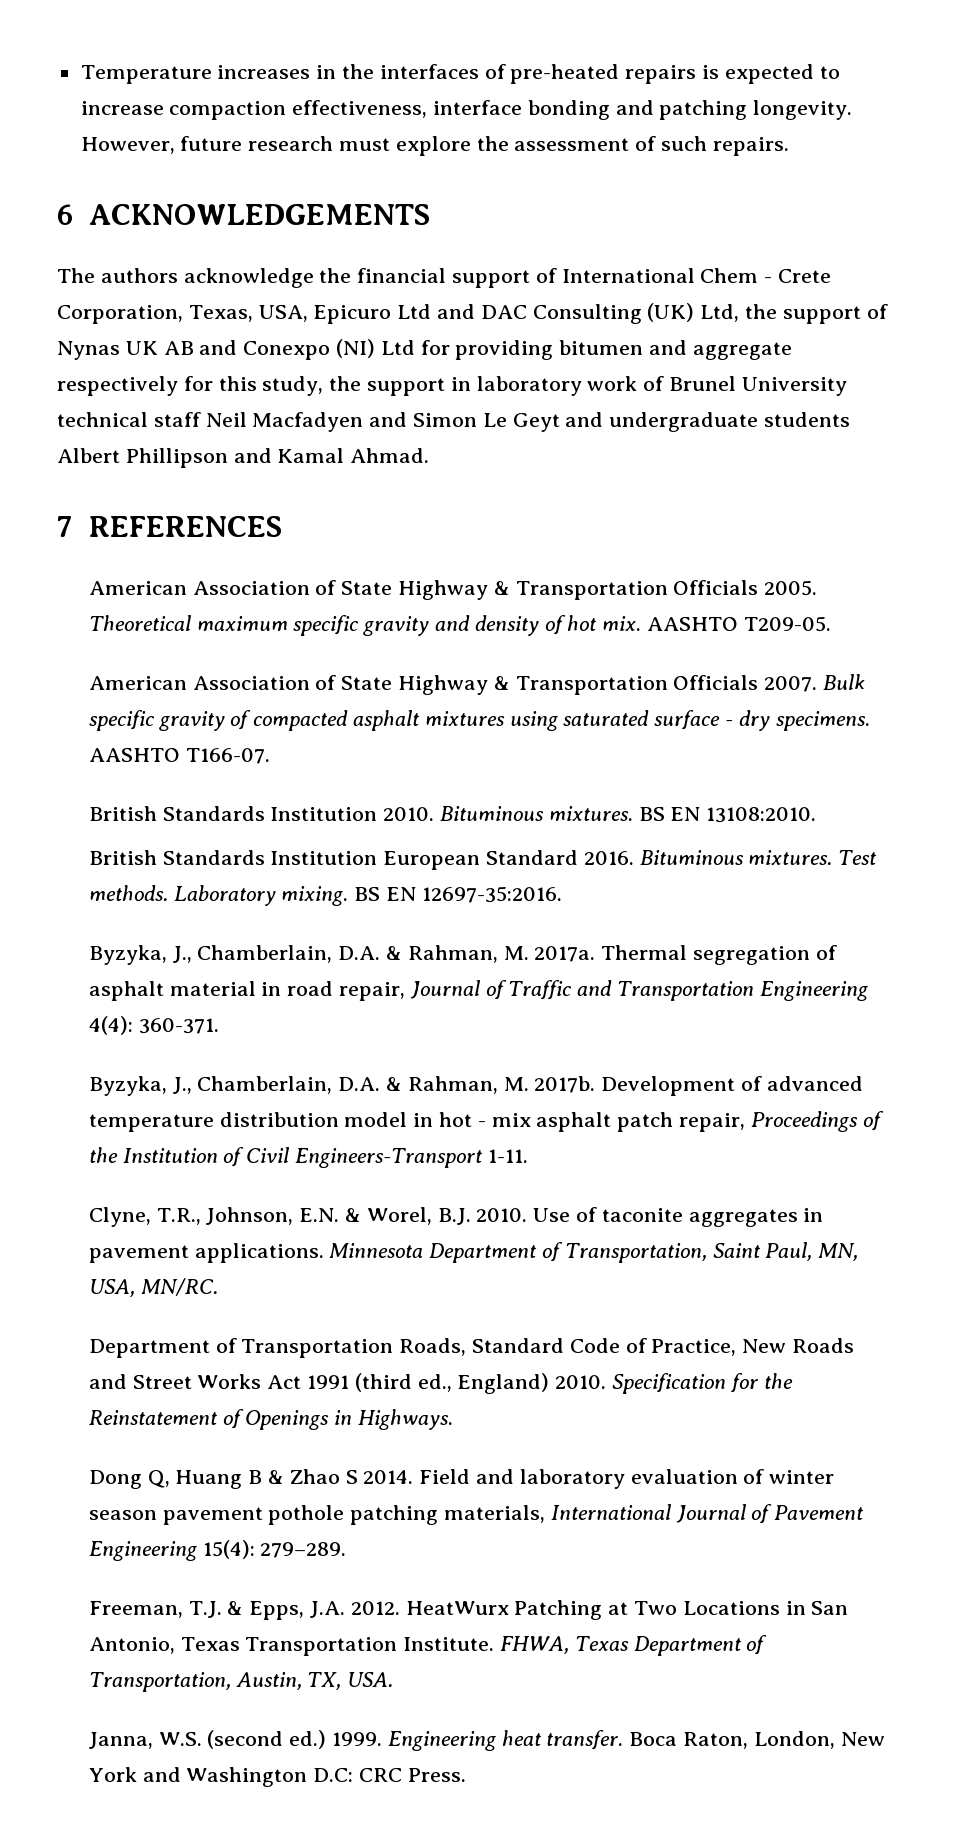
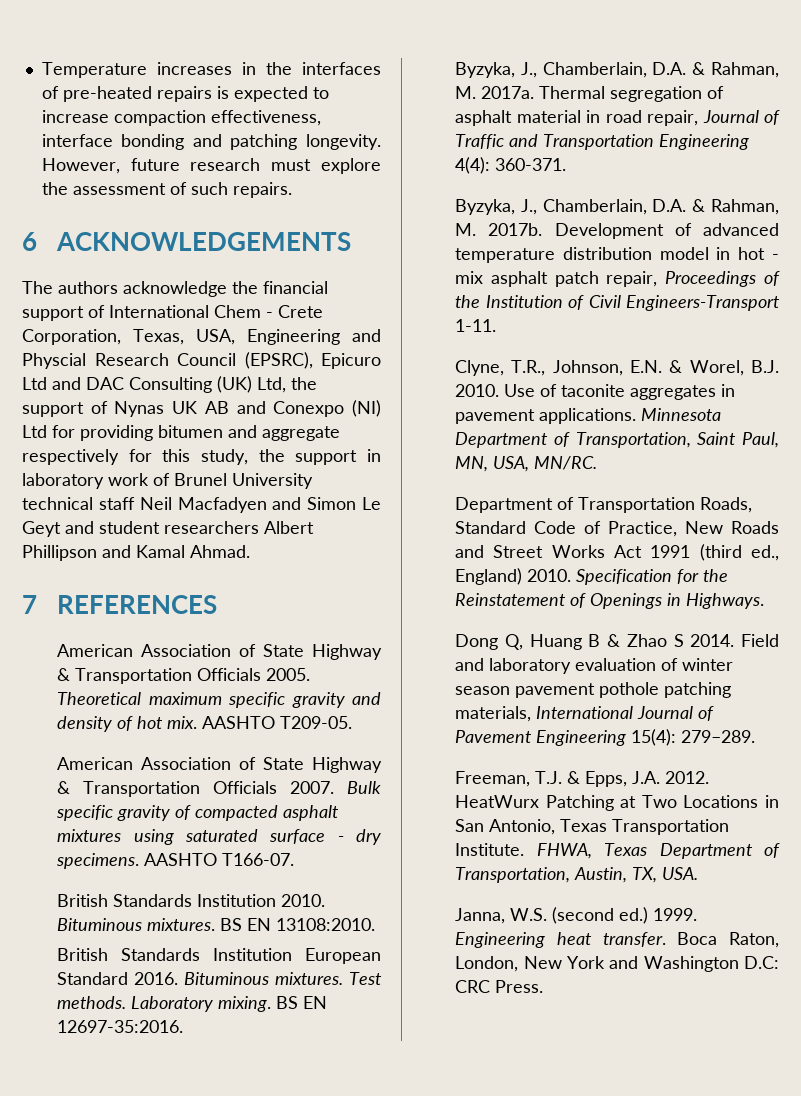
(308, 313) none -> [247,329,381,345] [22,352,313,369] Engineering and Physcial Research Council (EPSRC),
[609,412,851,432] undergraduate students -> [99,521,259,534] student researchers

